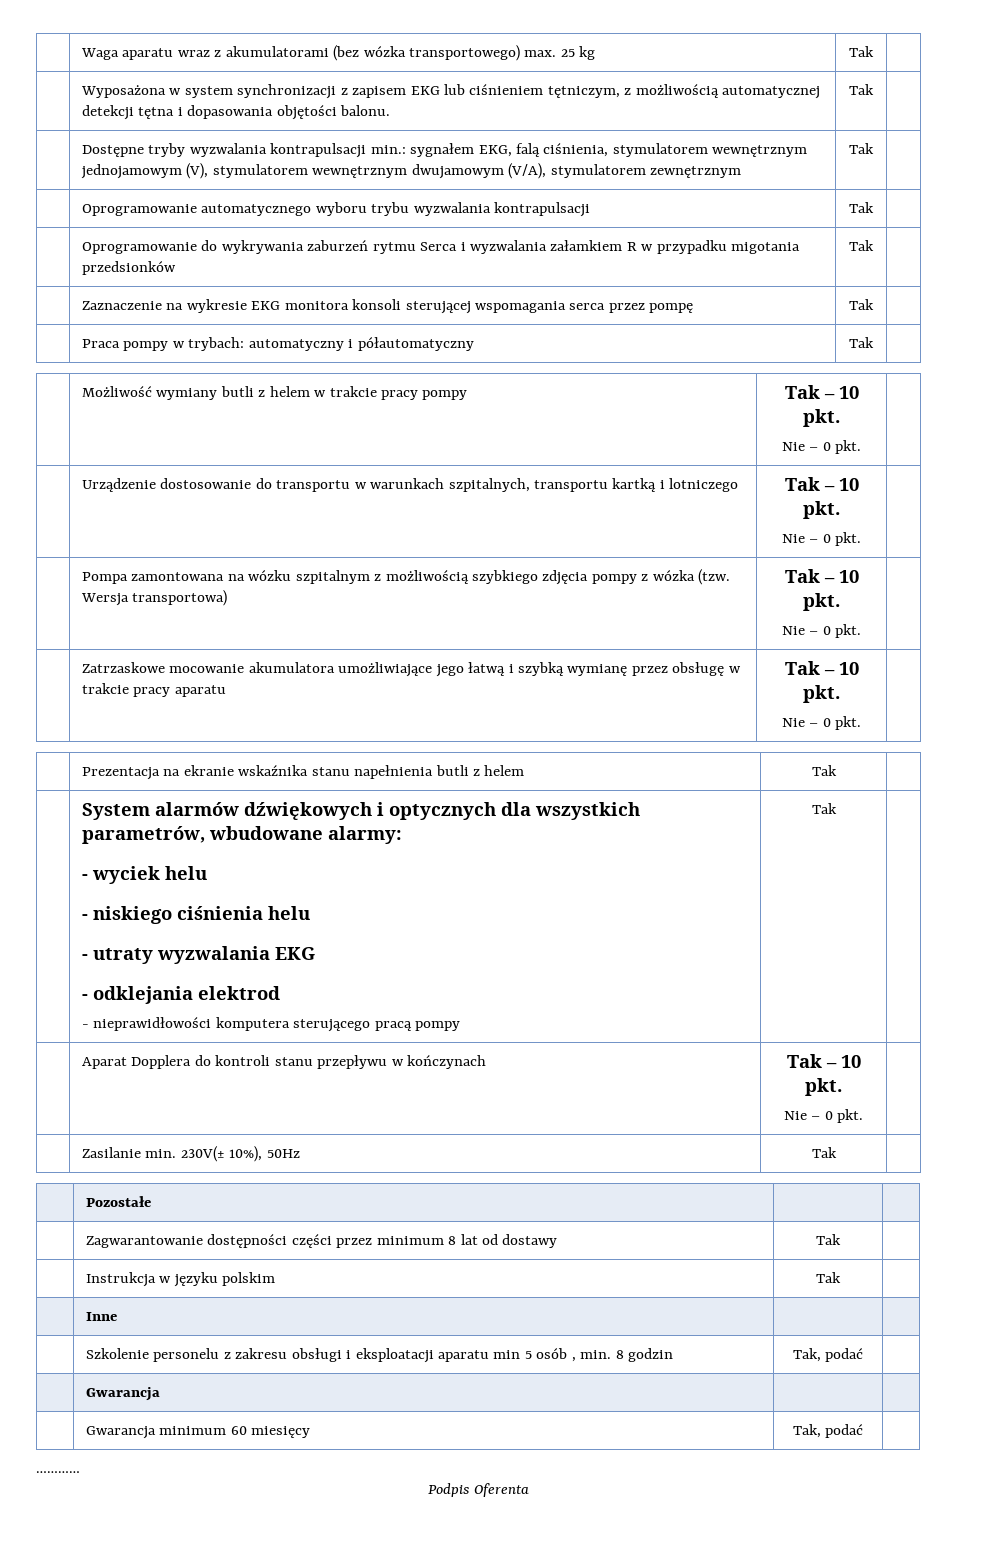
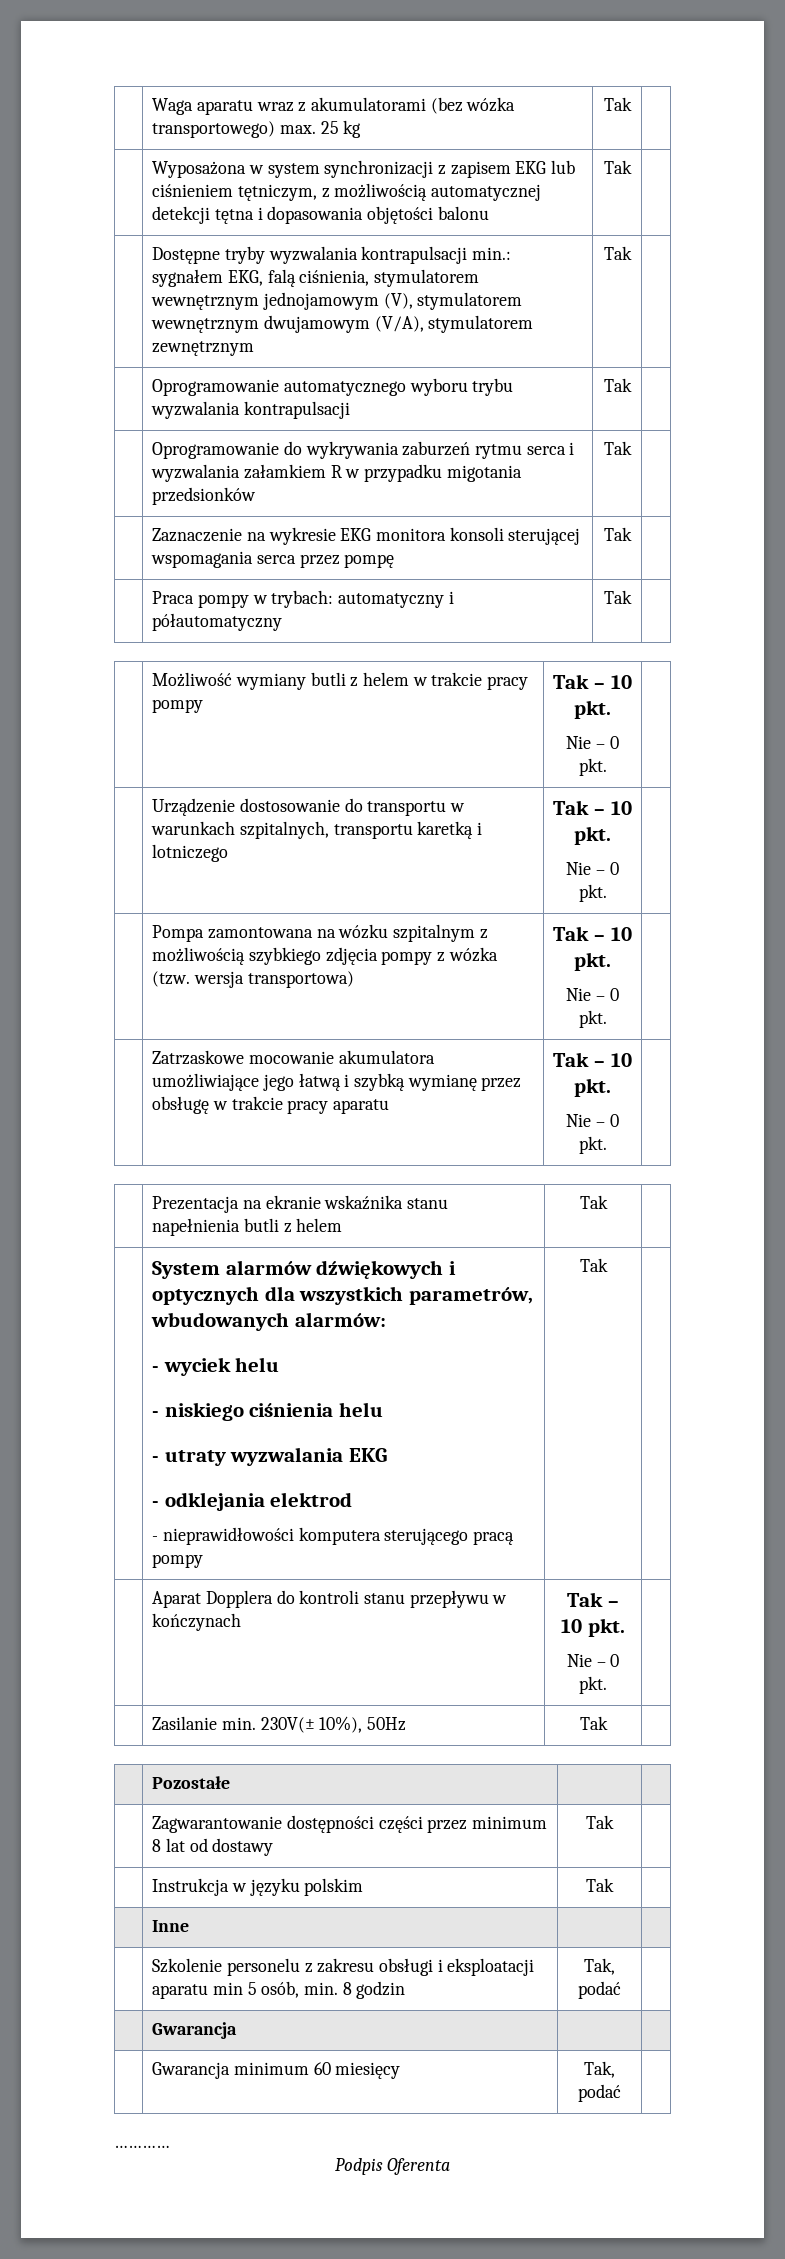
[340,105,391,116] balonu. -> [437,206,489,220] balonu
[420,242,458,251] Serca -> [526,446,566,455] serca
[612,478,657,492] kartką -> [417,821,474,839] karetką
[80,593,129,606] Wersja -> [193,971,244,988] wersja
[208,826,402,844] wbudowane alarmy: -> [151,1312,386,1331] wbudowanych alarmów:
[536,1348,576,1362] osób , -> [261,1981,300,1998] osób,

